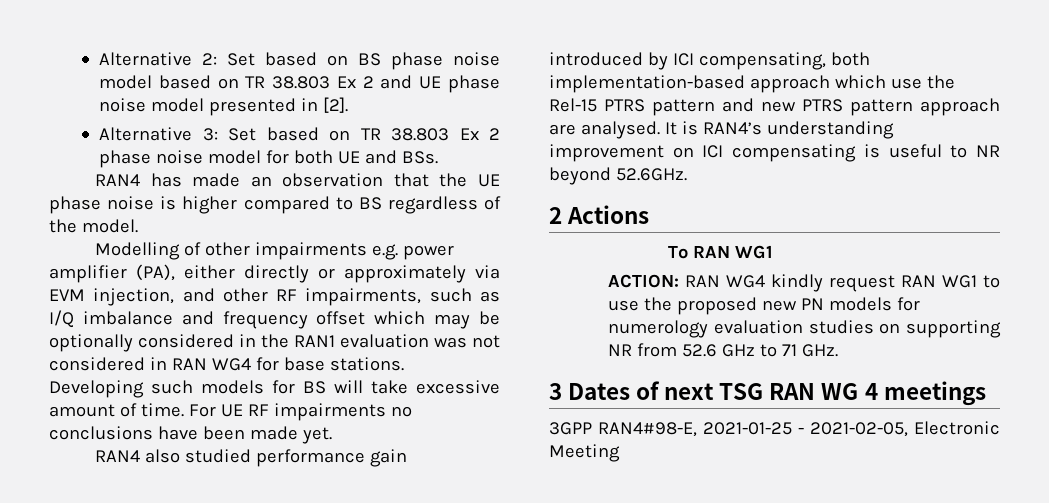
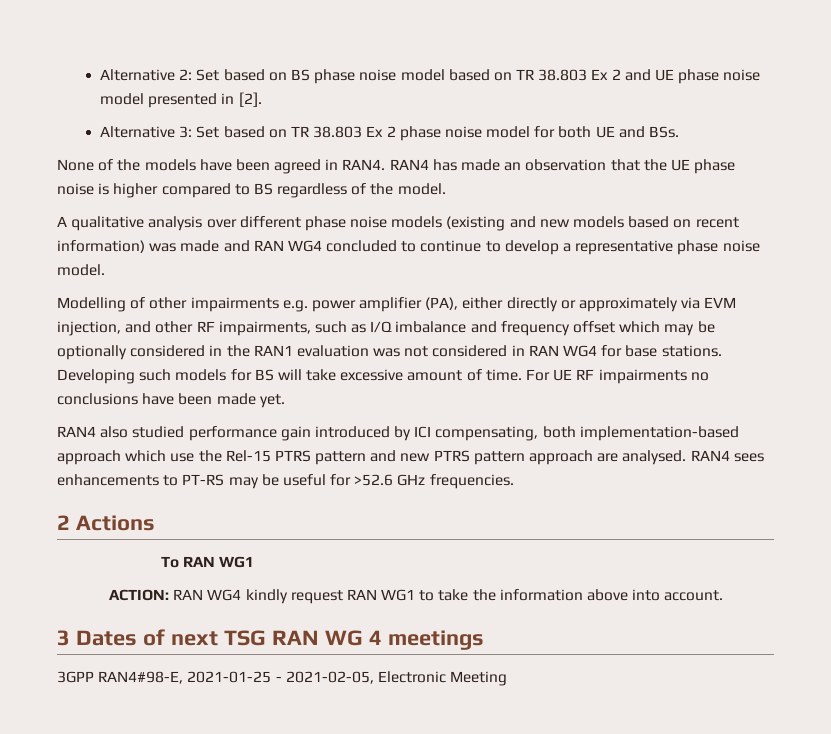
(439, 157) none -> [57,159,386,174] None of the models have been agreed in RAN4.
(138, 226) none -> [57,216,739,231] [57,240,760,255] [57,264,105,276] // A qualitative analysis over different phase noise models (existing and new models based on recent information) was made and RAN WG4 concluded to continue to develop a representative phase noise model.
[664,121,894,139] [549,144,1000,162] [549,167,687,185] It is RAN4’s understanding improvement on ICI compensating is useful to NR beyond 52.6GHz. -> [690,450,764,462] [57,474,514,489] RAN4 sees enhancements to PT-RS may be useful for >52.6 GHz frequencies.
[608,297,921,315] [608,320,1001,338] [608,343,839,357] use the proposed new PN models for numerology evaluation studies on supporting NR from 52.6 GHz to 71 GHz. -> [438,589,724,601] take the information above into account.

